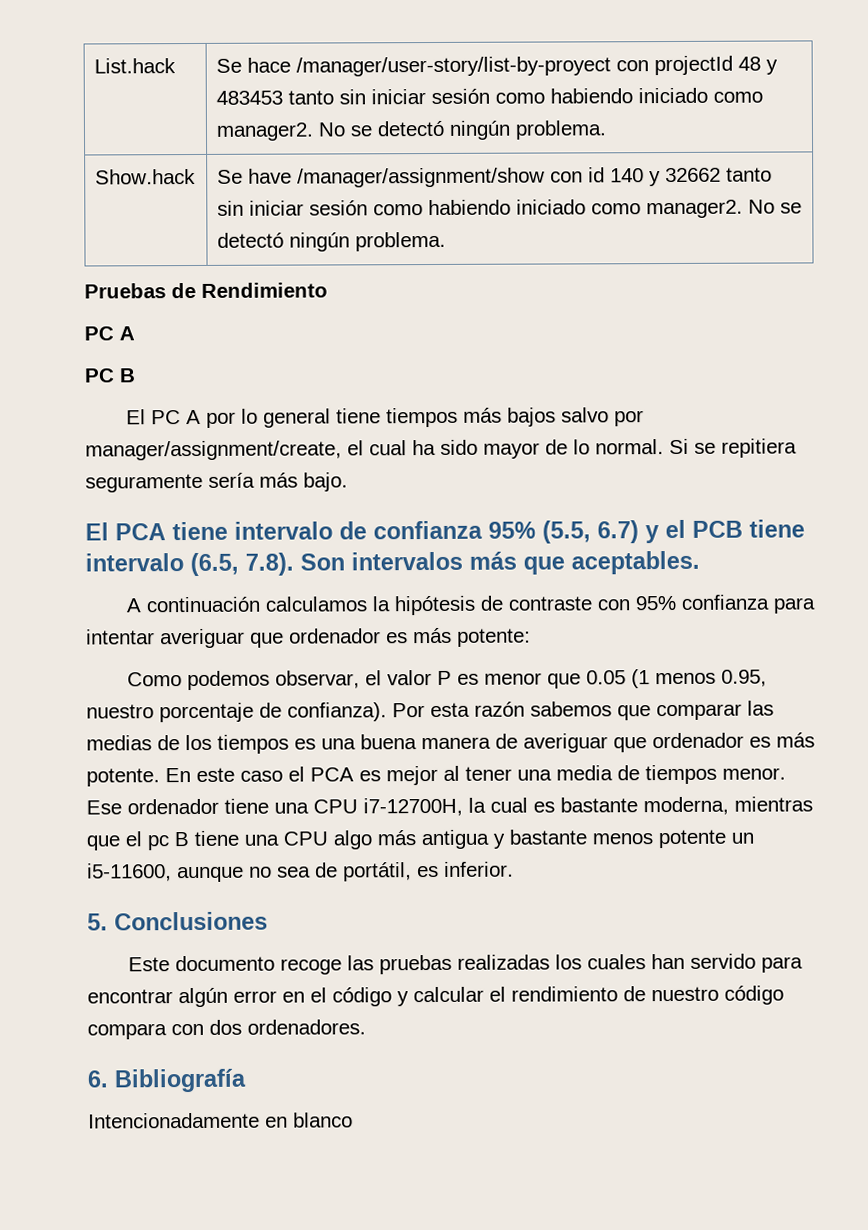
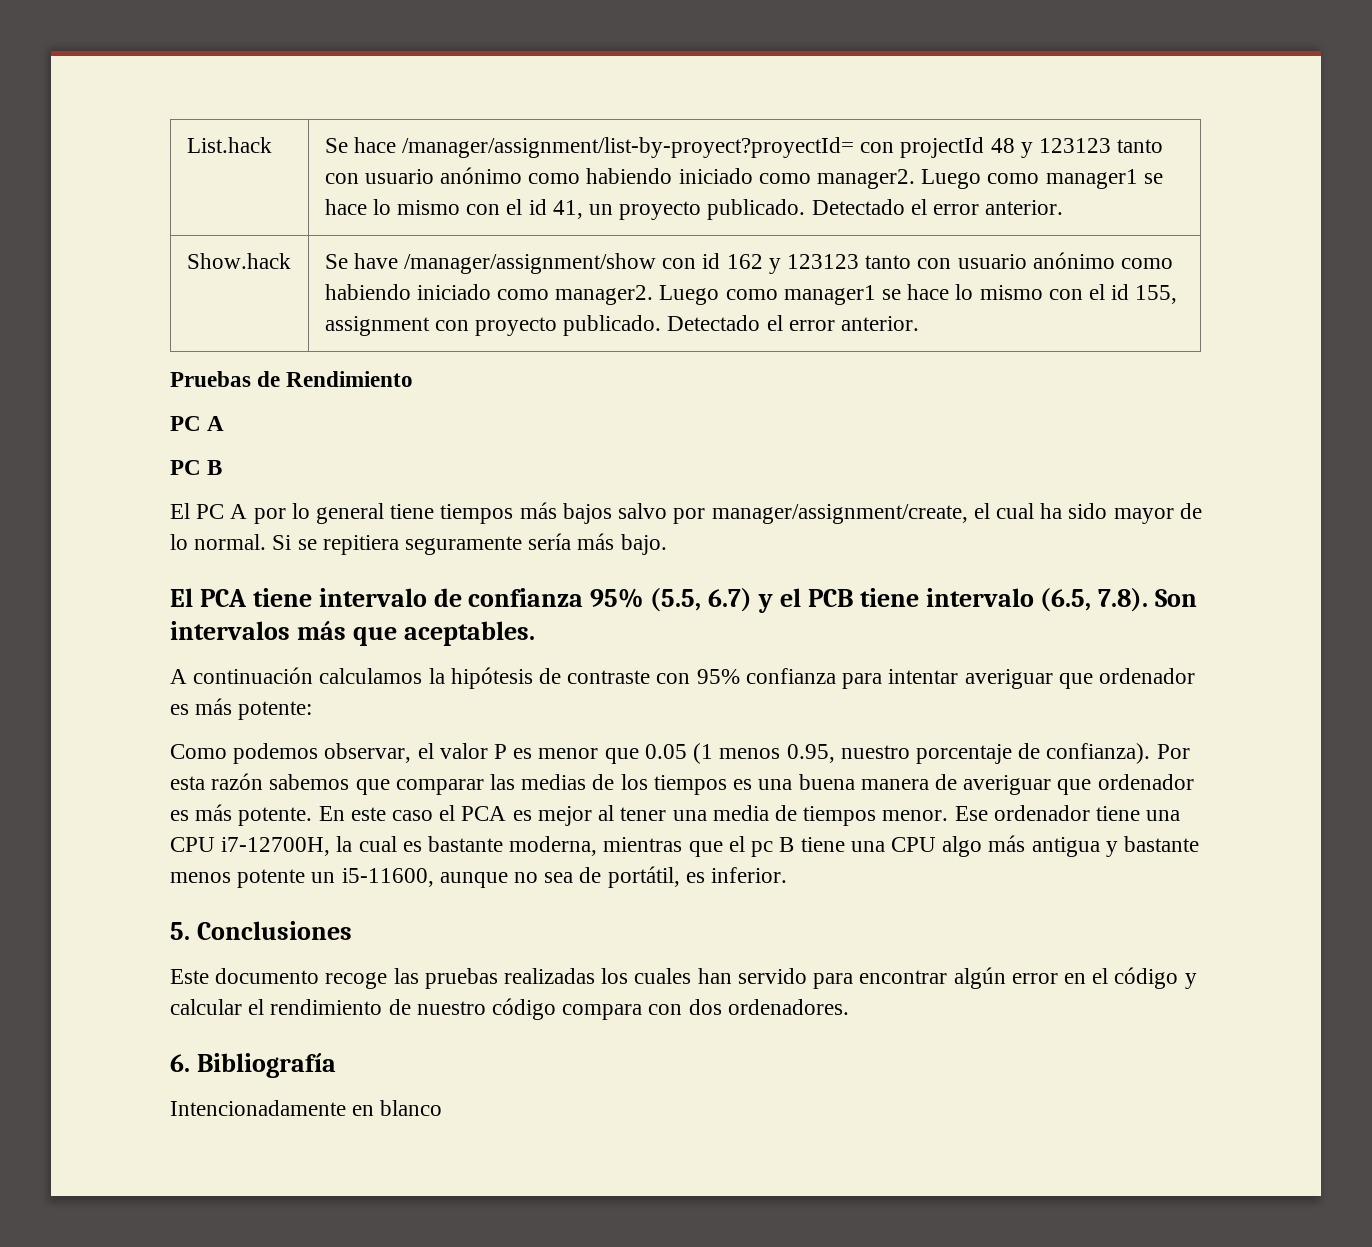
[296,56,612,77] /manager/user-story/list-by-proyect -> [401,137,854,158] /manager/assignment/list-by-proyect?proyectId=
[216,87,764,105] [216,120,608,141] 483453 tanto sin iniciar sesión como habiendo iniciado como manager2. No se detectó ningún problema. -> [1039,138,1164,153] [324,167,1163,189] [324,199,1064,220] 123123 tanto con usuario anónimo como habiendo iniciado como manager2. Luego como manager1 se hace lo mismo con el id 41, un proyecto publicado. Detectado el error anterior.
[610,167,773,187] [217,199,803,219] [217,231,447,252] 140 y 32662 tanto sin iniciar sesión como habiendo iniciado como manager2. No se detectó ningún problema. -> [726,252,1174,274] [324,284,1178,305] [324,315,920,336] 162 y 123123 tanto con usuario anónimo como habiendo iniciado como manager2. Luego como manager1 se hace lo mismo con el id 155, assignment con proyecto publicado. Detectado el error anterior.

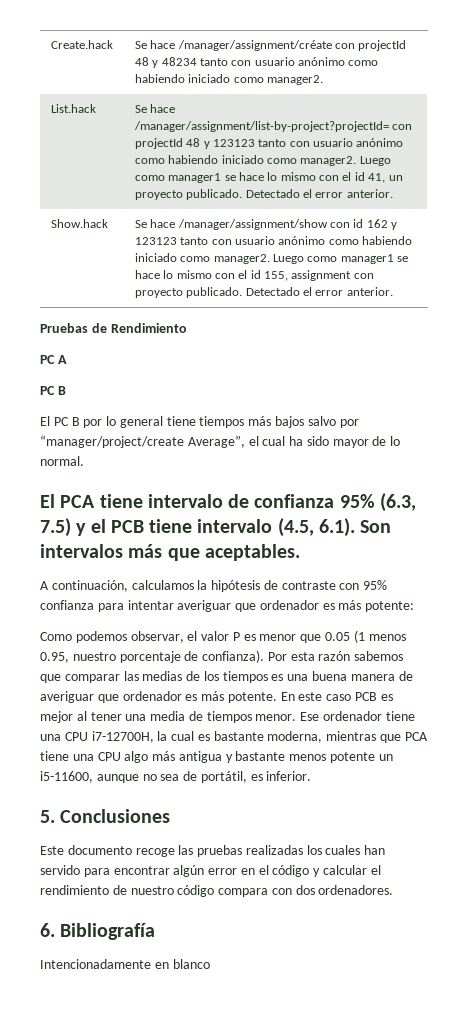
(186, 145) none -> [50,40,113,49] [134,40,407,51] [134,57,379,68] [134,74,323,85] Create.hack | Se hace /manager/assignment/créate con projectId 48 y 48234 tanto con usuario anónimo como habiendo iniciado como manager2. //
[401,137,854,158] /manager/assignment/list-by-proyect?proyectId= -> [133,121,389,132] /manager/assignment/list-by-project?projectId=
[353,253,398,269] have -> [150,219,176,228] hace
[230,504,248,519] A -> [71,417,80,426] B
[711,504,968,524] manager/assignment/create, -> [40,435,245,448] “manager/project/create Average”,
[272,533,667,555] Si se repitiera seguramente sería más bajo. -> (84, 461) none
[650,588,753,612] (5.5, 6.7) -> [379,493,416,512] [40,518,71,537] (6.3, 7.5)
[1040,588,1149,612] (6.5, 7.8). -> [277,518,355,537] (4.5, 6.1).
[193,667,314,684] continuación -> [51,580,128,592] continuación,
[439,805,507,821] el PCA -> [355,692,378,701] PCB
[728,836,795,857] el pc B -> [404,732,428,741] PCA

